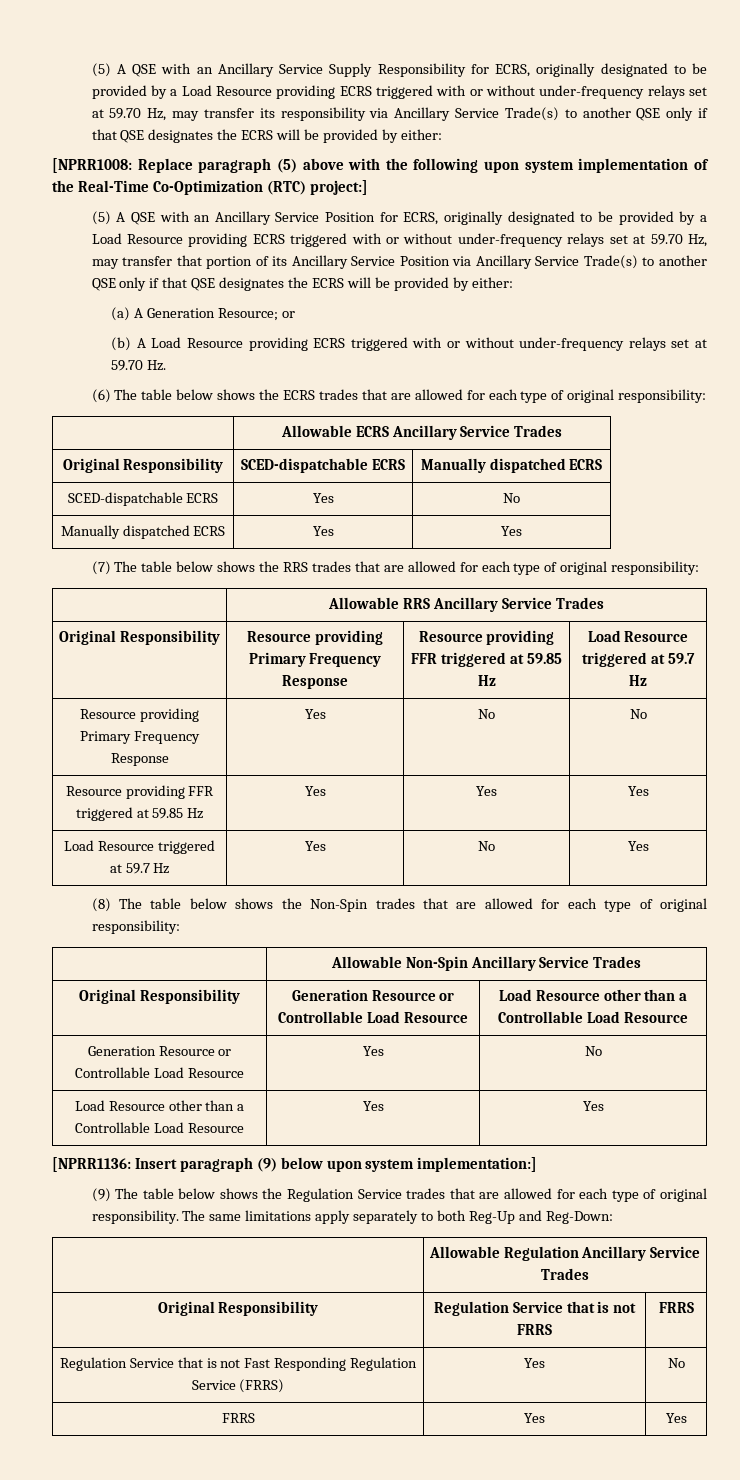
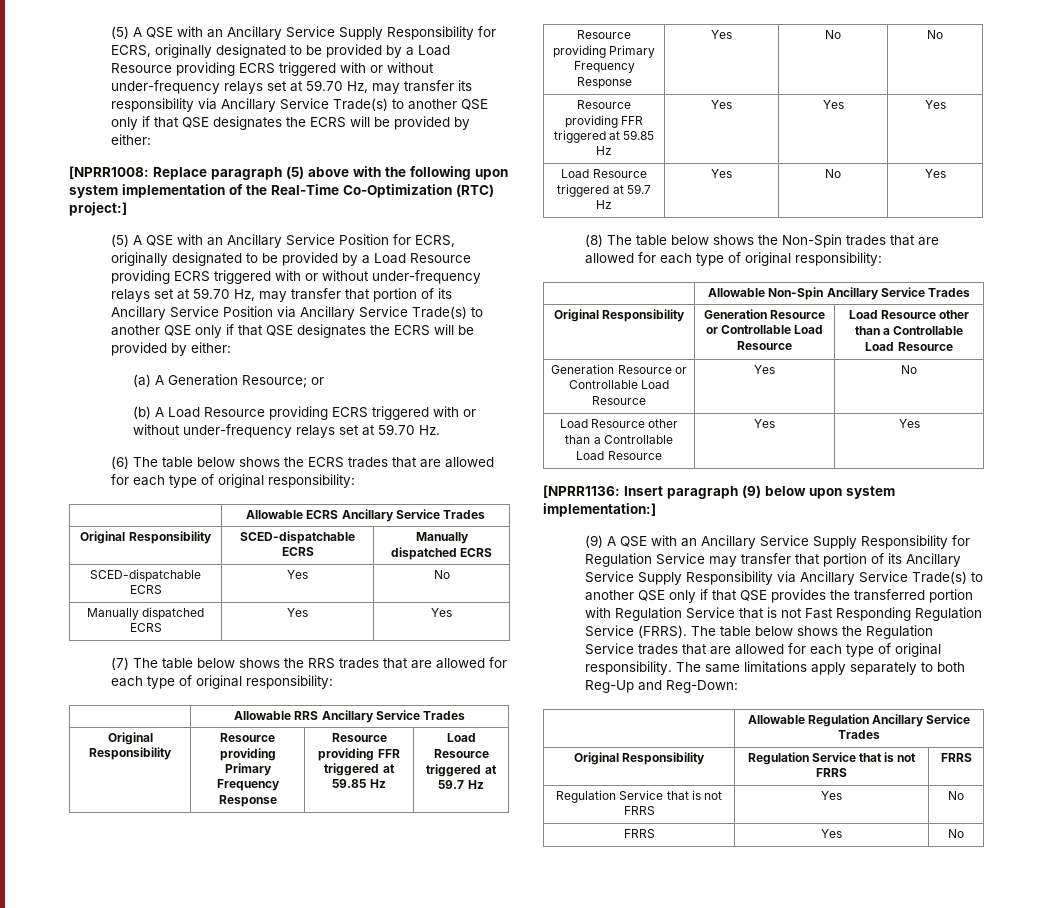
(111, 1195) none -> [607,535,971,549] [585,553,962,567] [585,571,984,585] [585,589,974,603] [585,607,983,621] [585,625,688,638] A QSE with an Ancillary Service Supply Responsibility for Regulation Service may transfer that portion of its Ancillary Service Supply Responsibility via Ancillary Service Trade(s) to another QSE only if that QSE provides the transferred portion with Regulation Service that is not Fast Responding Regulation Service (FRRS).
[244,1357,418,1371] [191,1379,285,1393] Fast Responding Regulation Service (FRRS) -> [623,806,655,815] FRRS
[665,1413,687,1423] Yes -> [948,829,964,838] No

